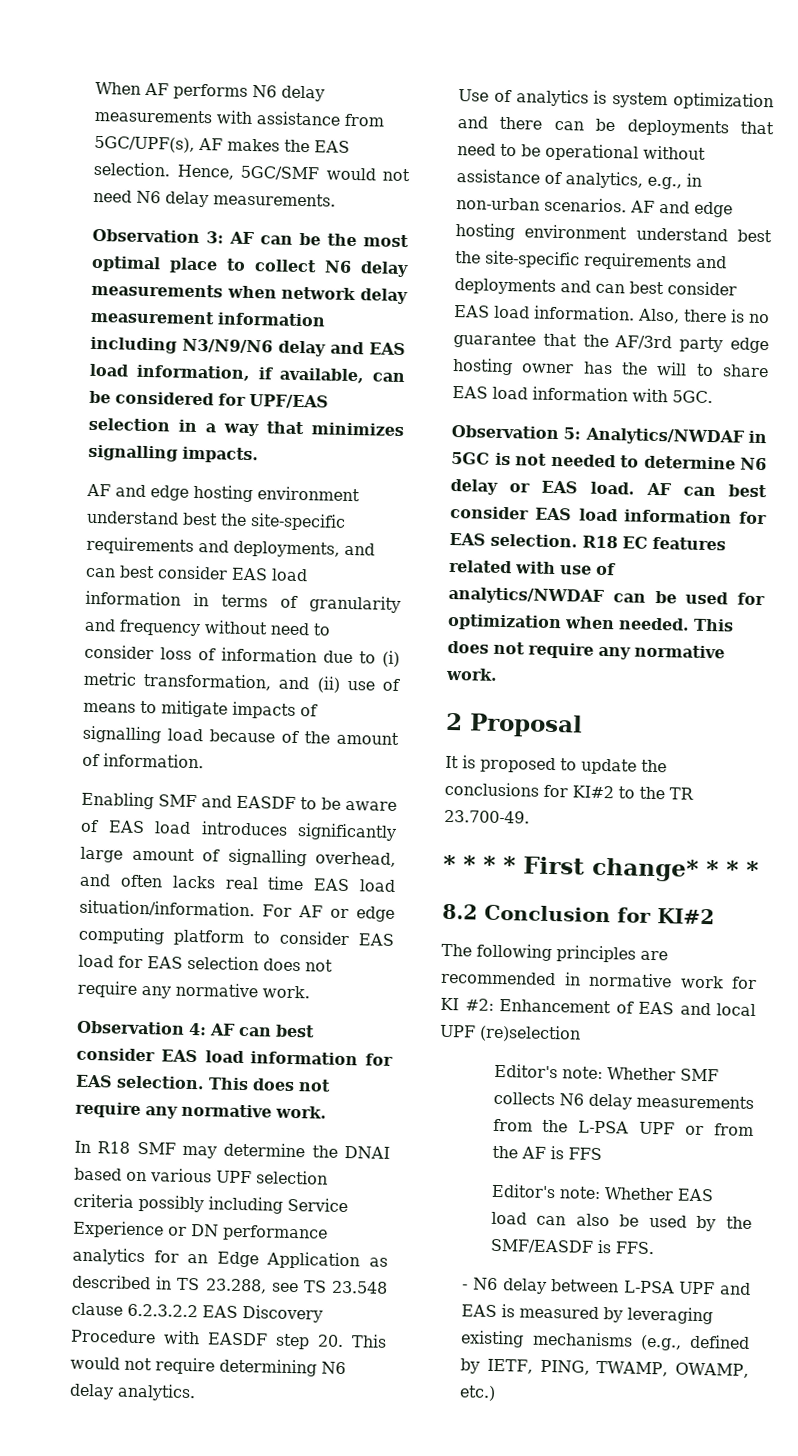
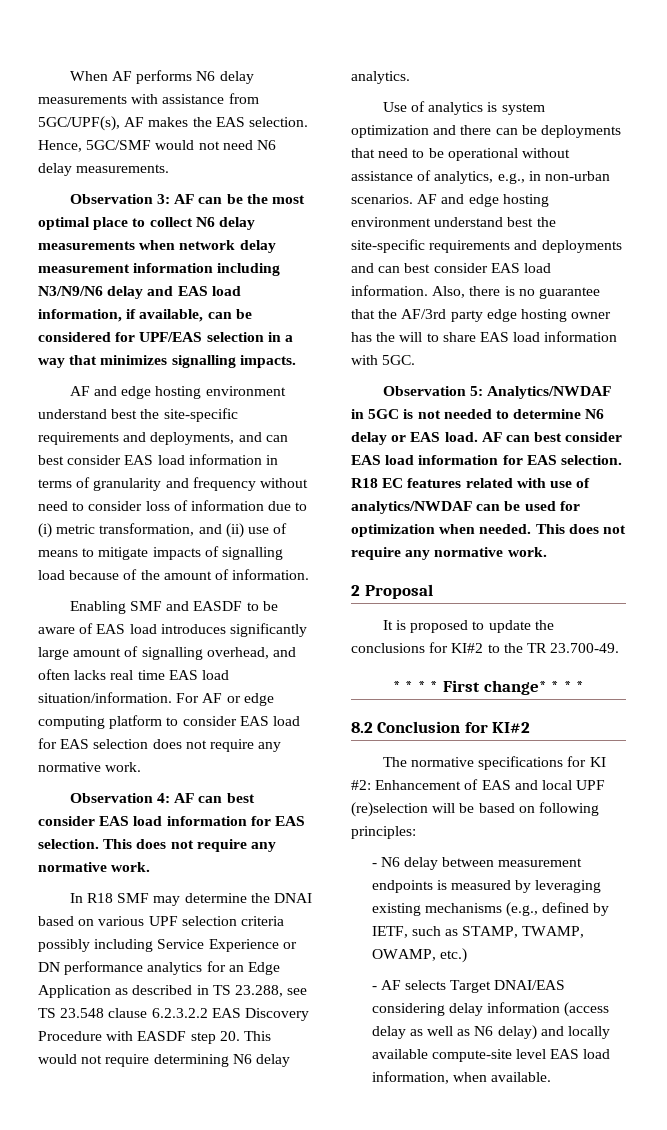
[476,943,668,963] [441,970,724,989] following principles are recommended in normative work -> [411,756,564,770] normative specifications
[493,1063,719,1082] [492,1091,754,1110] [492,1118,754,1136] [491,1145,602,1161] [490,1183,714,1202] [490,1211,752,1232] [489,1238,655,1255] // Editor's note: Whether SMF collects N6 delay measurements from the L-PSA UPF or from the AF is FFS // Editor's note: Whether EAS load can also be used by the SMF/EASDF is FFS. -> [432,802,599,816] [351,826,416,839] will be based on following principles:
[623,1280,751,1295] [461,1304,498,1318] L-PSA UPF and EAS -> [498,858,583,867] [371,880,433,893] measurement endpoints
[539,1359,590,1375] PING, -> [411,926,519,938] such as STAMP,
(497, 1393) none -> [371,980,566,993] [371,1002,610,1017] [371,1025,611,1040] [371,1049,611,1062] [371,1071,552,1084] // - AF selects Target DNAI/EAS considering delay information (access delay as well as N6 delay) and locally available compute-site level EAS load information, when available.

